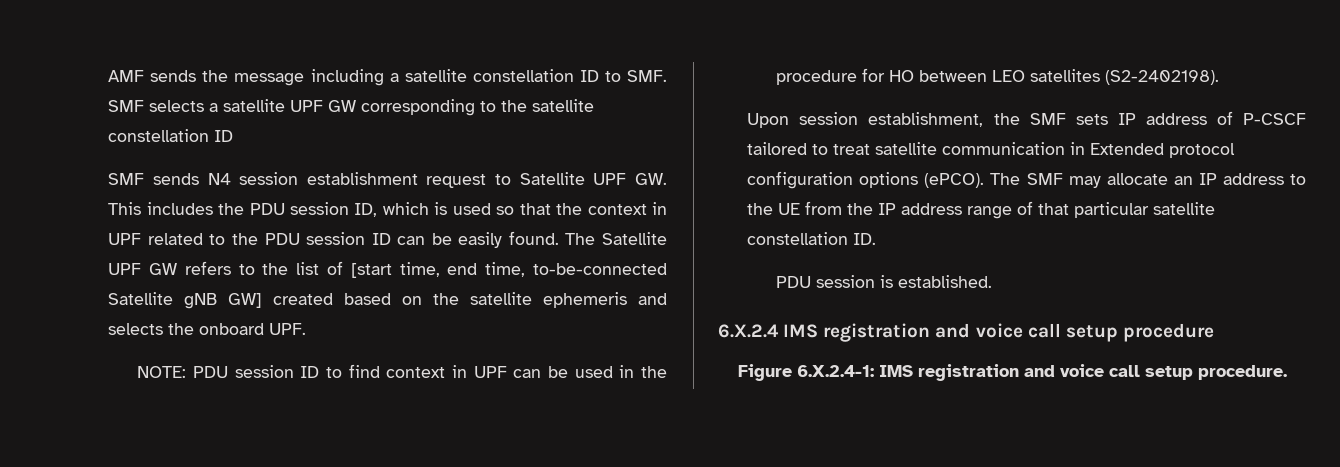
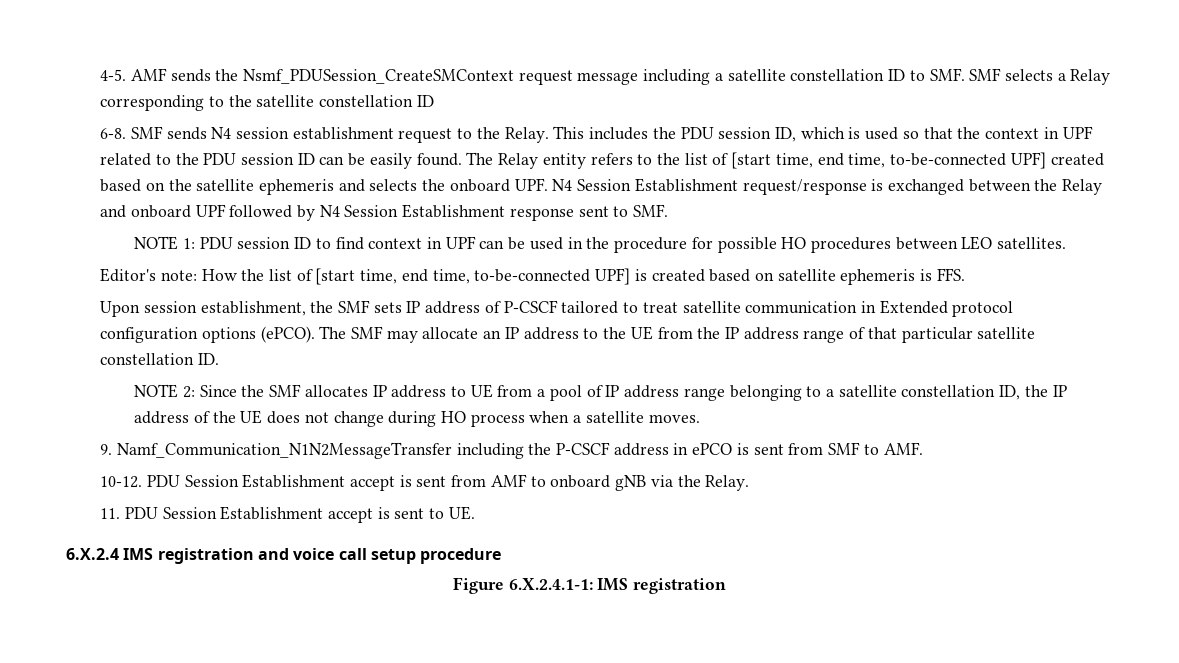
(108, 76) none -> [100,69,127,81] 4-5.
(229, 76) none -> [243,69,573,85] Nsmf_PDUSession_CreateSMContext request
[223,99,357,112] satellite UPF GW -> [1070,69,1111,85] Relay
(234, 136) none -> [100,128,127,139] 6-8.
[519,172,667,185] Satellite UPF GW. -> [476,127,549,143] the Relay.
[602,232,667,245] [108,263,178,275] Satellite UPF GW -> [498,153,586,169] Relay entity
[108,292,263,309] Satellite gNB GW] -> [1010,152,1046,169] UPF]
[137,366,187,378] // NOTE: -> [552,178,1103,195] [100,204,669,221] [134,236,195,250] N4 Session Establishment request/response is exchanged between the Relay and onboard UPF followed by N4 Session Establishment response sent to SMF. // NOTE 1:
[889,69,1220,85] HO between LEO satellites (S2-2402198). -> [717,236,1067,253] [100,268,965,285] possible HO procedures between LEO satellites. // Editor's note: How the list of [start time, end time, to-be-connected UPF] is created based on satellite ephemeris is FFS.
[776,275,993,288] PDU session is established. -> [134,384,1067,401] [134,410,700,427] [100,442,923,459] [100,474,750,491] [100,506,475,523] NOTE 2: Since the SMF allocates IP address to UE from a pool of IP address range belonging to a satellite constellation ID, the IP address of the UE does not change during HO process when a satellite moves. // 9. Namf_Communication_N1N2MessageTransfer including the P-CSCF address in ePCO is sent from SMF to AMF. // 10-12. PDU Session Establishment accept is sent from AMF to onboard gNB via the Relay. // 11. PDU Session Establishment accept is sent to UE.
[796,364,1287,381] 6.X.2.4-1: IMS registration and voice call setup procedure. -> [508,578,727,594] 6.X.2.4.1-1: IMS registration

